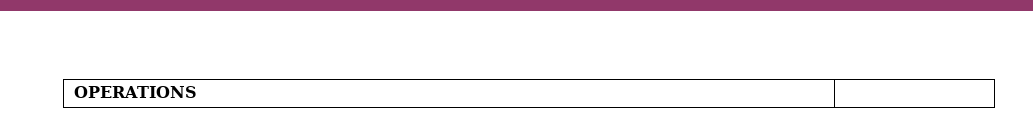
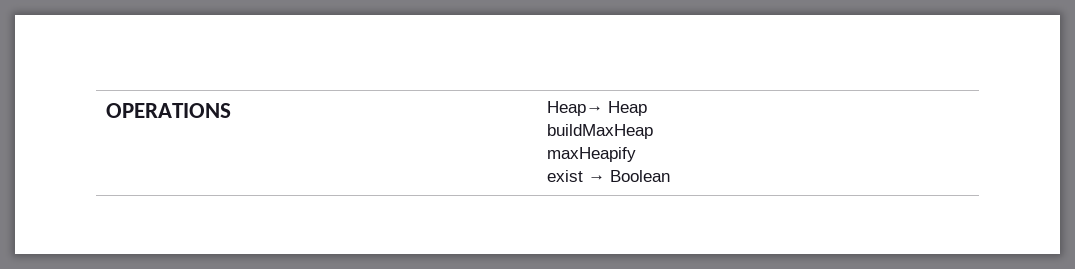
(198, 92) none -> [547,101,648,116] [547,124,654,139] [547,147,637,162] [547,170,671,182] Heap→ Heap // buildMaxHeap // maxHeapify // exist → Boolean

